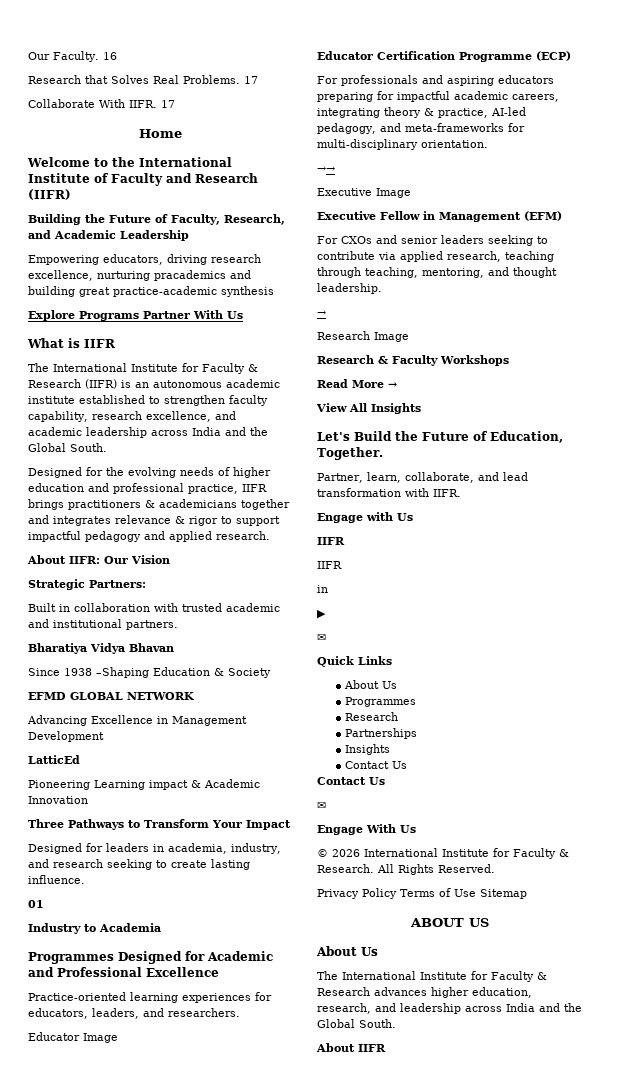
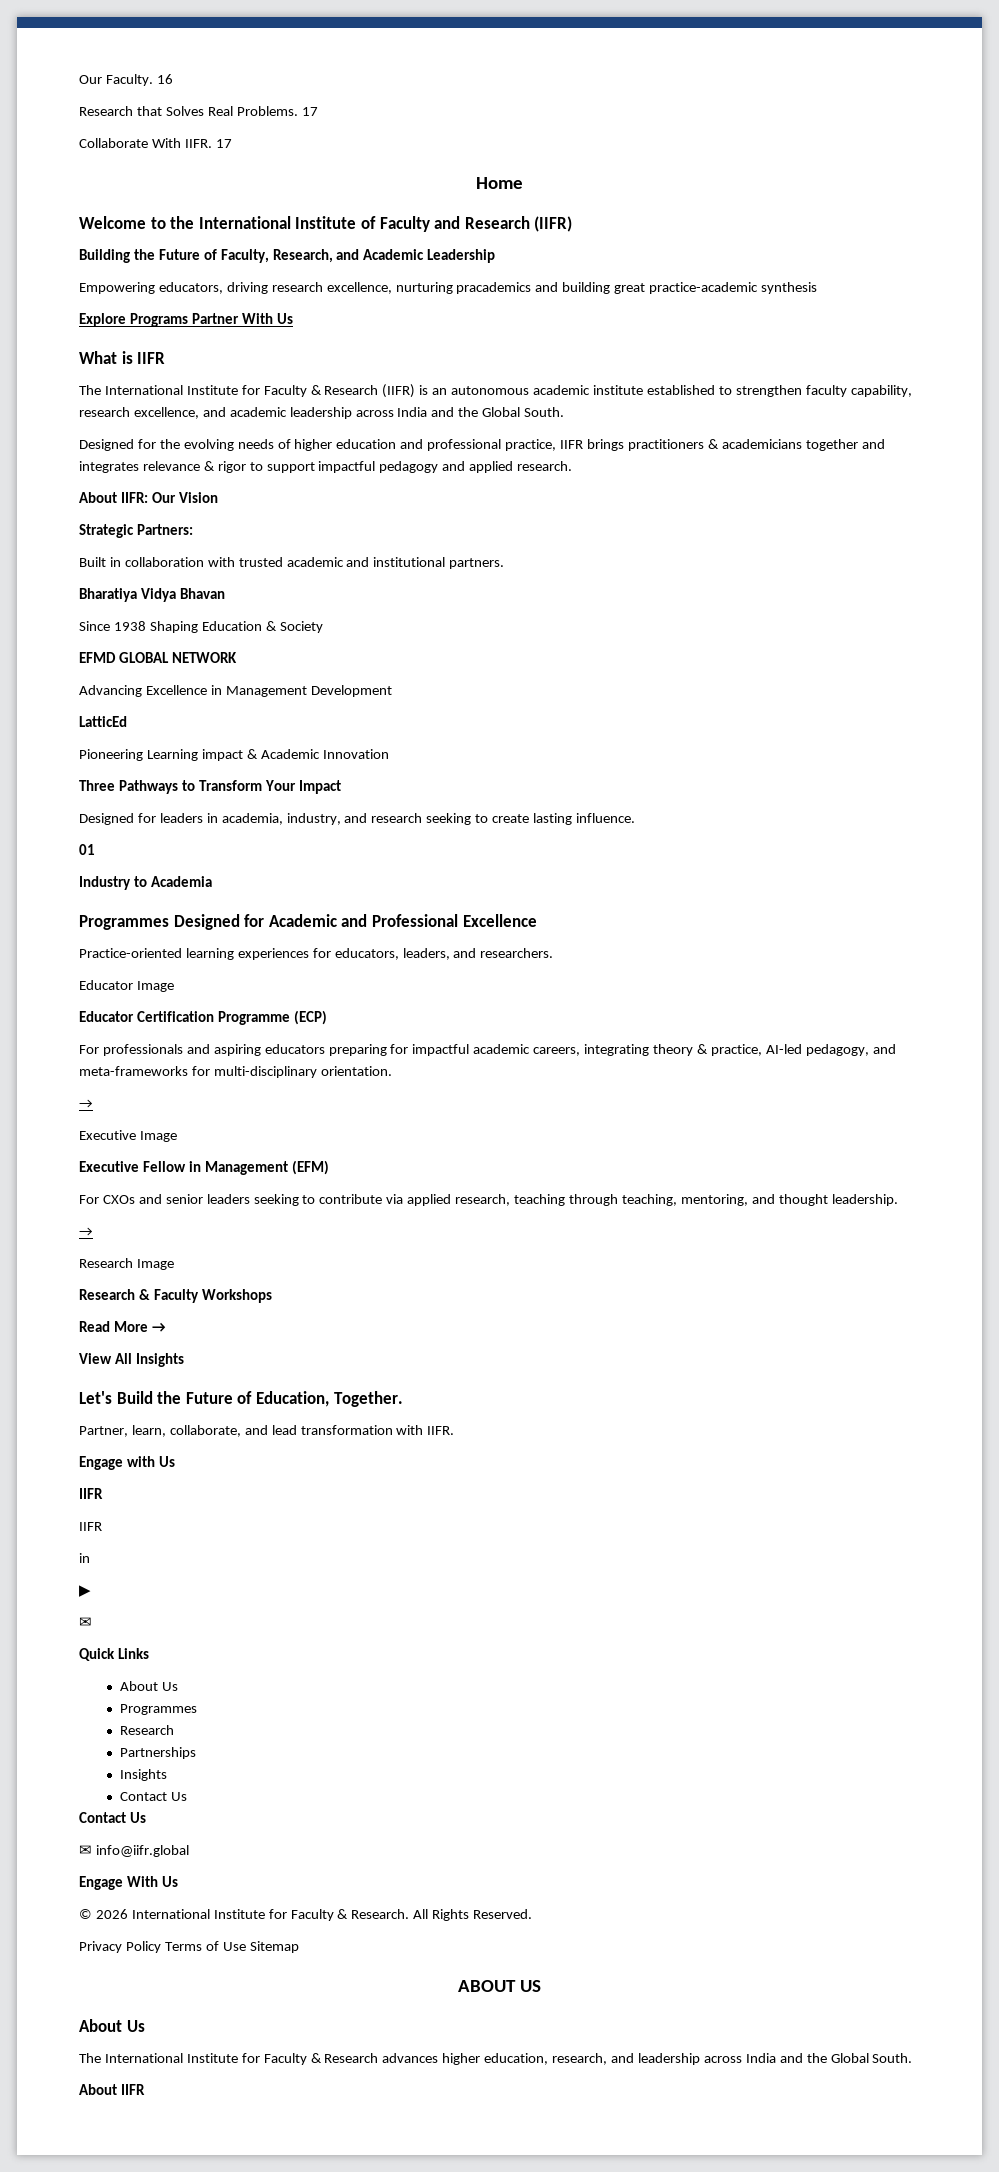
[96,667,149,678] –Shaping -> [149,621,198,633] Shaping
[317,166,335,172] →→ -> [79,1099,93,1108] →
(326, 805) none -> [95,1845,189,1857] info@iifr.global

